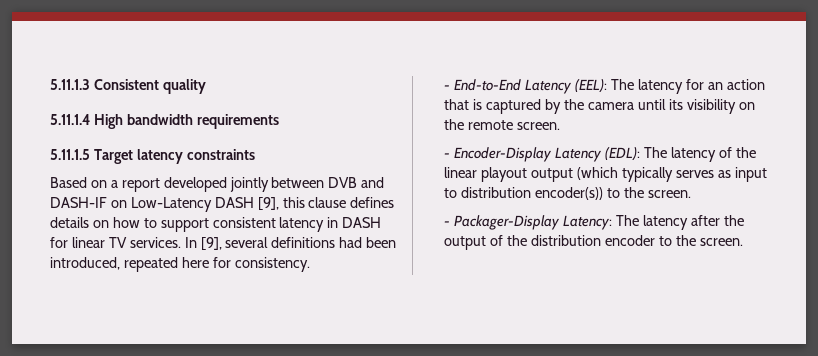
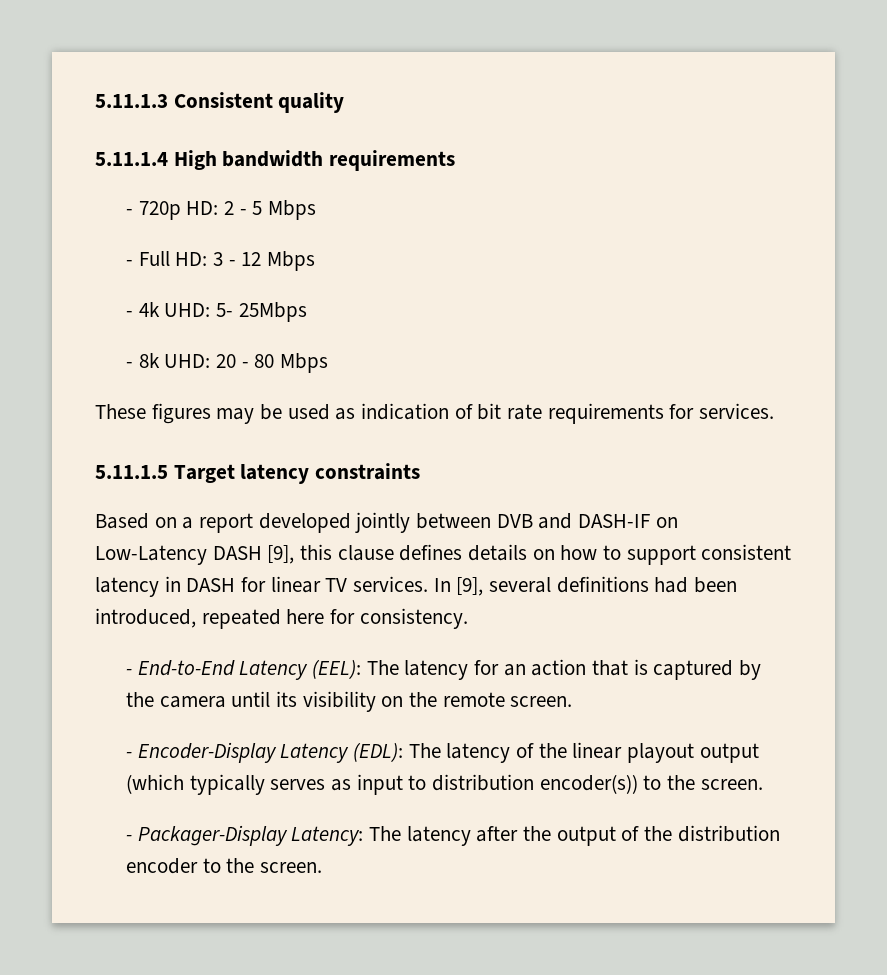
(279, 121) none -> [125,200,316,220] [125,251,315,271] [125,302,307,322] [125,353,328,373] [95,403,775,424] // - 720p HD: 2 - 5 Mbps // - Full HD: 3 - 12 Mbps // - 4k UHD: 5- 25Mbps // - 8k UHD: 20 - 80 Mbps // These figures may be used as indication of bit rate requirements for services.

